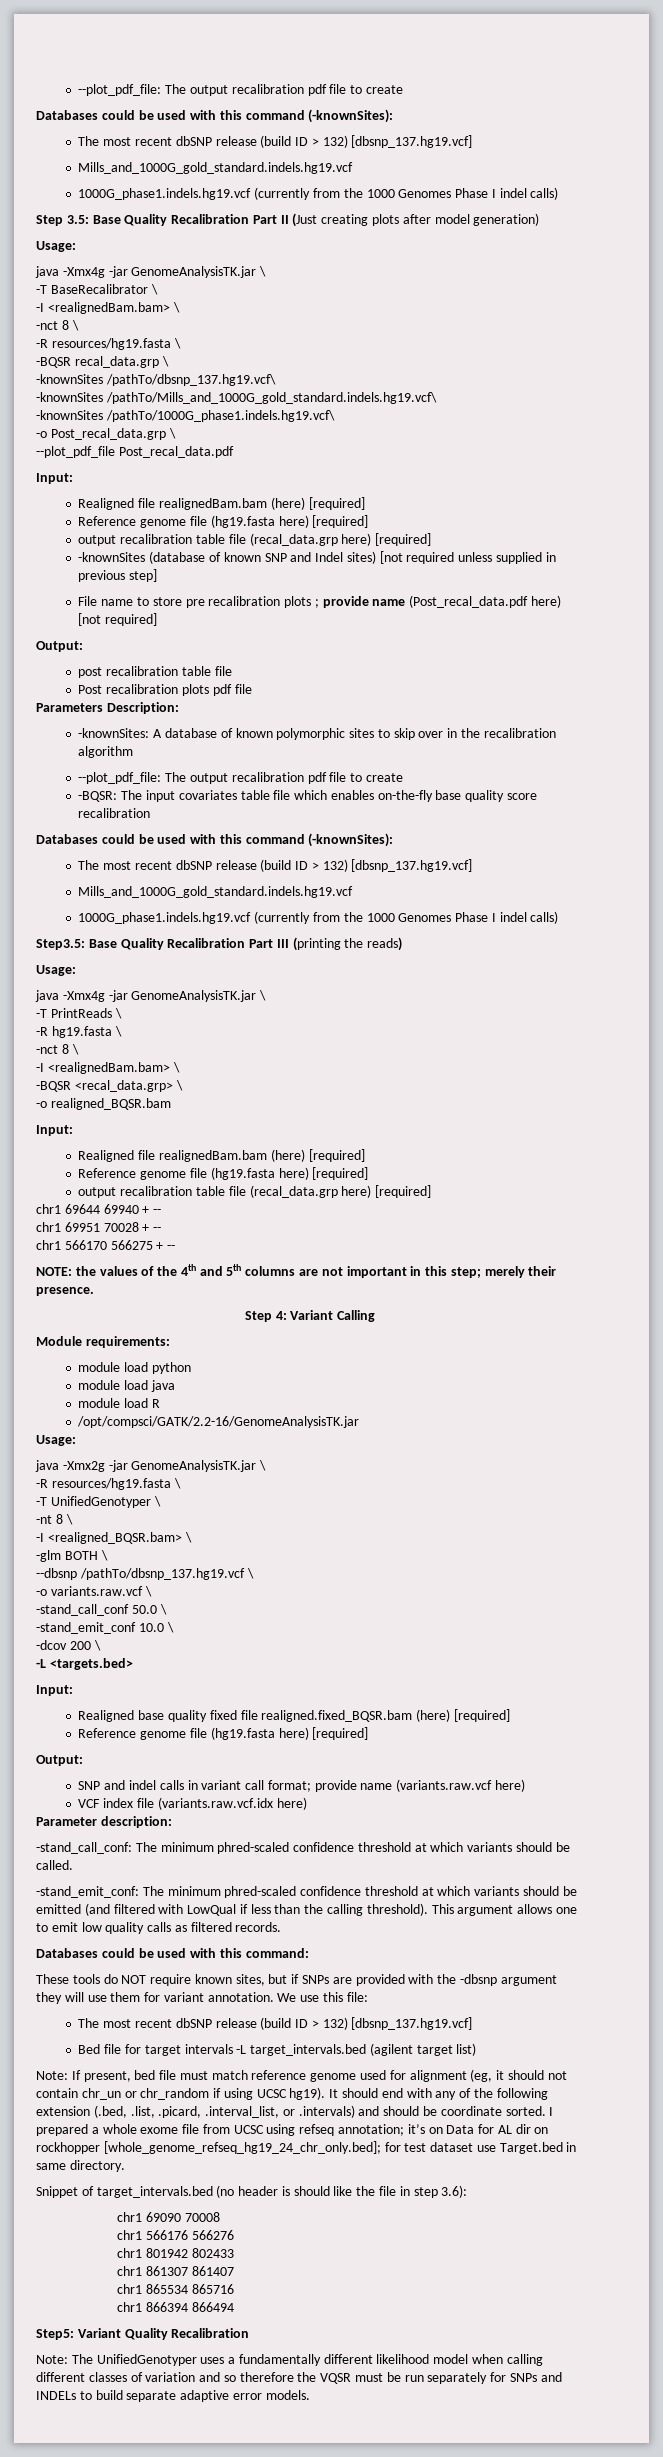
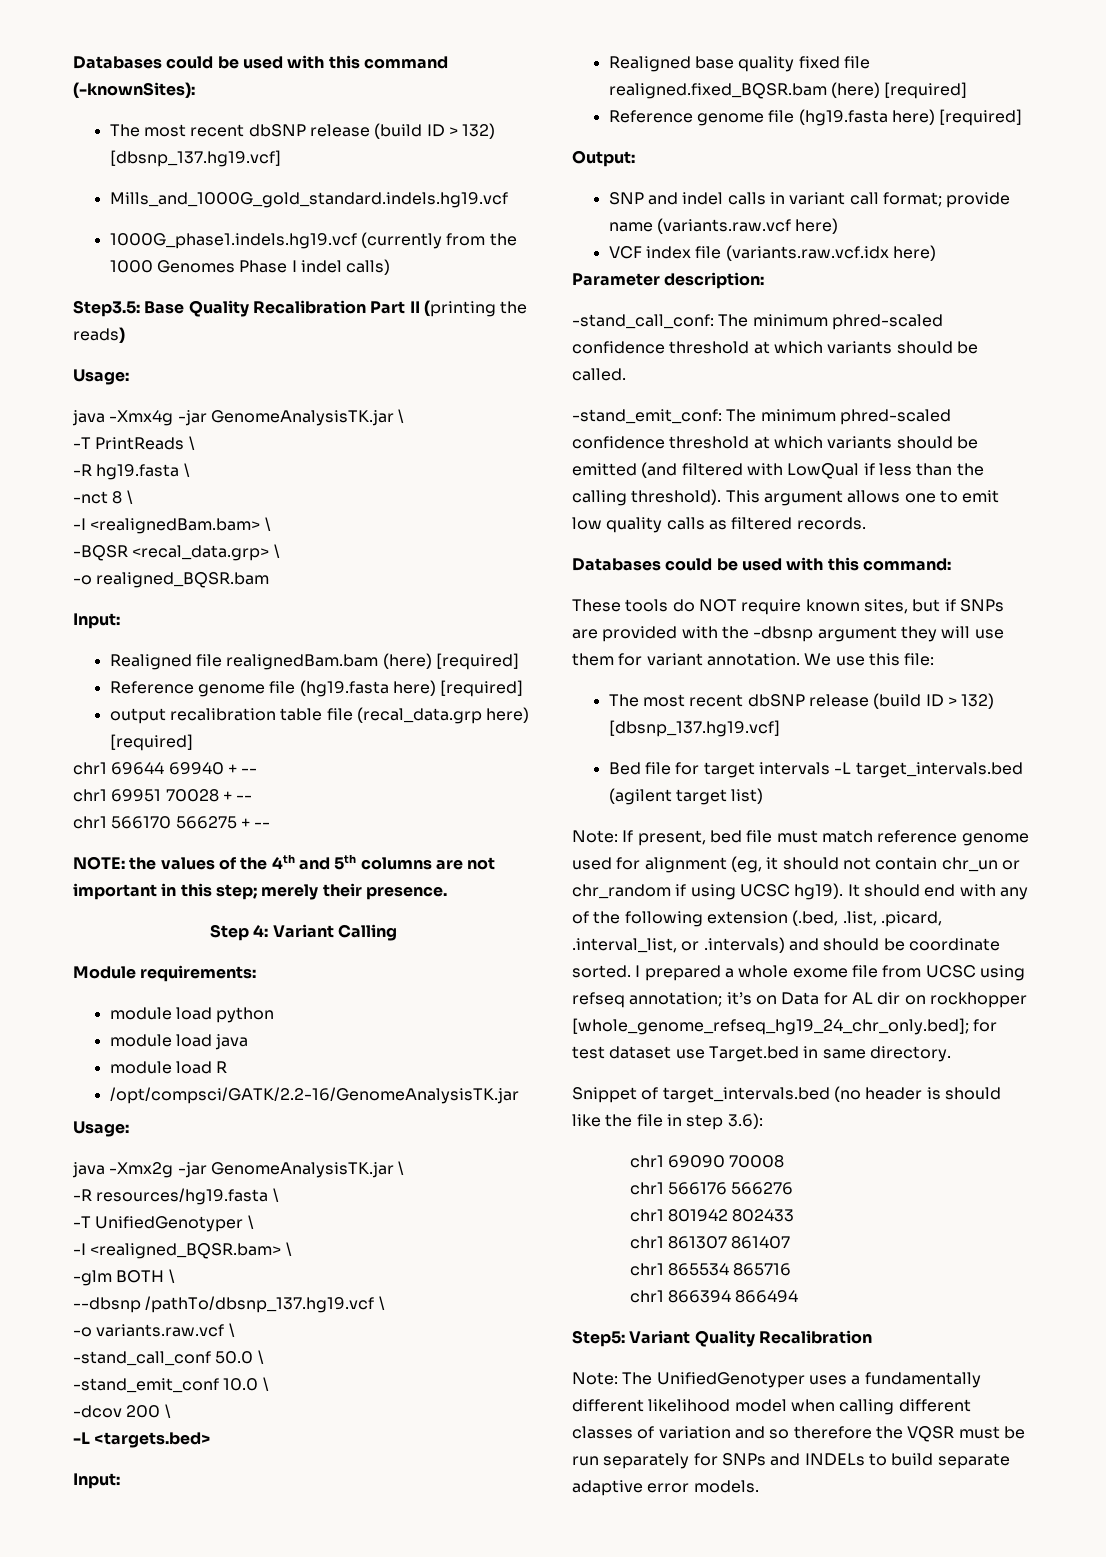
[78,84,403,96] [36,109,394,123] [78,135,473,148] [78,162,354,174] [78,187,559,200] [36,213,540,227] [36,241,76,252] [35,266,267,278] [36,284,158,295] [36,302,180,314] [36,320,79,331] [36,338,181,350] [36,356,169,368] [36,374,276,386] [36,392,437,404] [36,410,335,422] [36,428,176,440] [36,446,234,458] [36,473,73,484] [78,497,365,510] [78,515,369,528] [78,533,432,546] [78,551,556,564] [78,569,158,582] [78,595,562,608] [78,613,158,626] [36,641,83,652] [78,666,232,678] [78,684,252,696] [36,702,179,714] [78,728,556,740] [78,746,134,758] [78,772,403,784] [78,790,538,802] [78,808,151,818] --plot_pdf_file: The output recalibration pdf file to create // Databases could be used with this command (-knownSites): // The most recent dbSNP release (build ID > 132) [dbsnp_137.hg19.vcf] // Mills_and_1000G_gold_standard.indels.hg19.vcf // 1000G_phase1.indels.hg19.vcf (currently from the 1000 Genomes Phase I indel calls) // Step 3.5: Base Quality Recalibration Part II (Just creating plots after model generation) // Usage: // java -Xmx4g -jar GenomeAnalysisTK.jar \ // -T BaseRecalibrator \ // -I <realignedBam.bam> \ // -nct 8 \ // -R resources/hg19.fasta \ // -BQSR recal_data.grp \ // -knownSites /pathTo/dbsnp_137.hg19.vcf\ // -knownSites /pathTo/Mills_and_1000G_gold_standard.indels.hg19.vcf\ // -knownSites /pathTo/1000G_phase1.indels.hg19.vcf\ // -o Post_recal_data.grp \ // --plot_pdf_file Post_recal_data.pdf // Input: // Realigned file realignedBam.bam (here) [required] // Reference genome file (hg19.fasta here) [required] // output recalibration table file (recal_data.grp here) [required] // -knownSites (database of known SNP and Indel sites) [not required unless supplied in previous step] // File name to store pre recalibration plots ; provide name (Post_recal_data.pdf here) [not required] // Output: // post recalibration table file // Post recalibration plots pdf file // Parameters Description: // -knownSites: A database of known polymorphic sites to skip over in the recalibration algorithm // --plot_pdf_file: The output recalibration pdf file to create // -BQSR: The input covariates table file which enables on-the-fly base quality score recalibration // -> (73, 62) none
[276,939,289,948] III -> [409,301,420,313] II
[36,1514,73,1525] // -nt 8 \ -> (254, 1222) none

